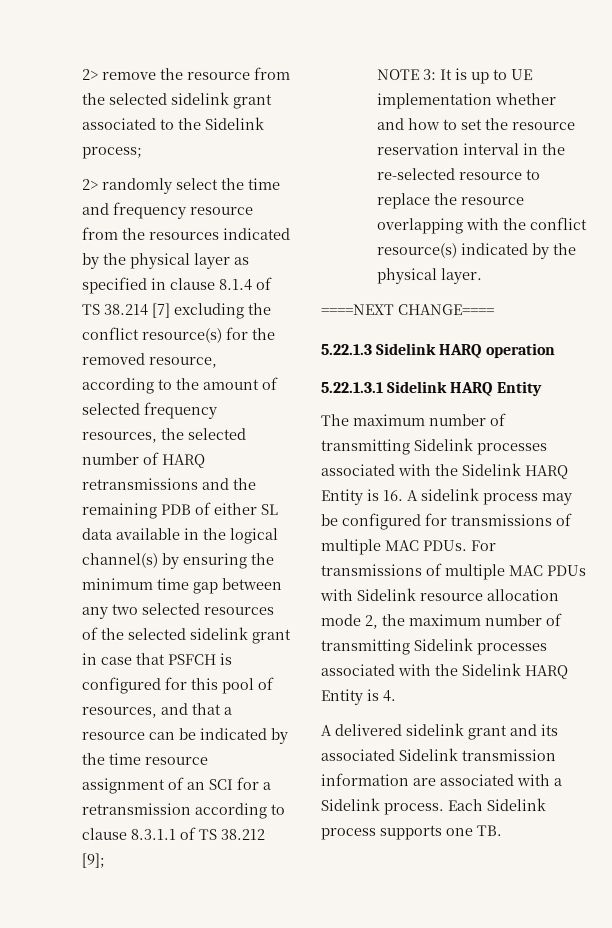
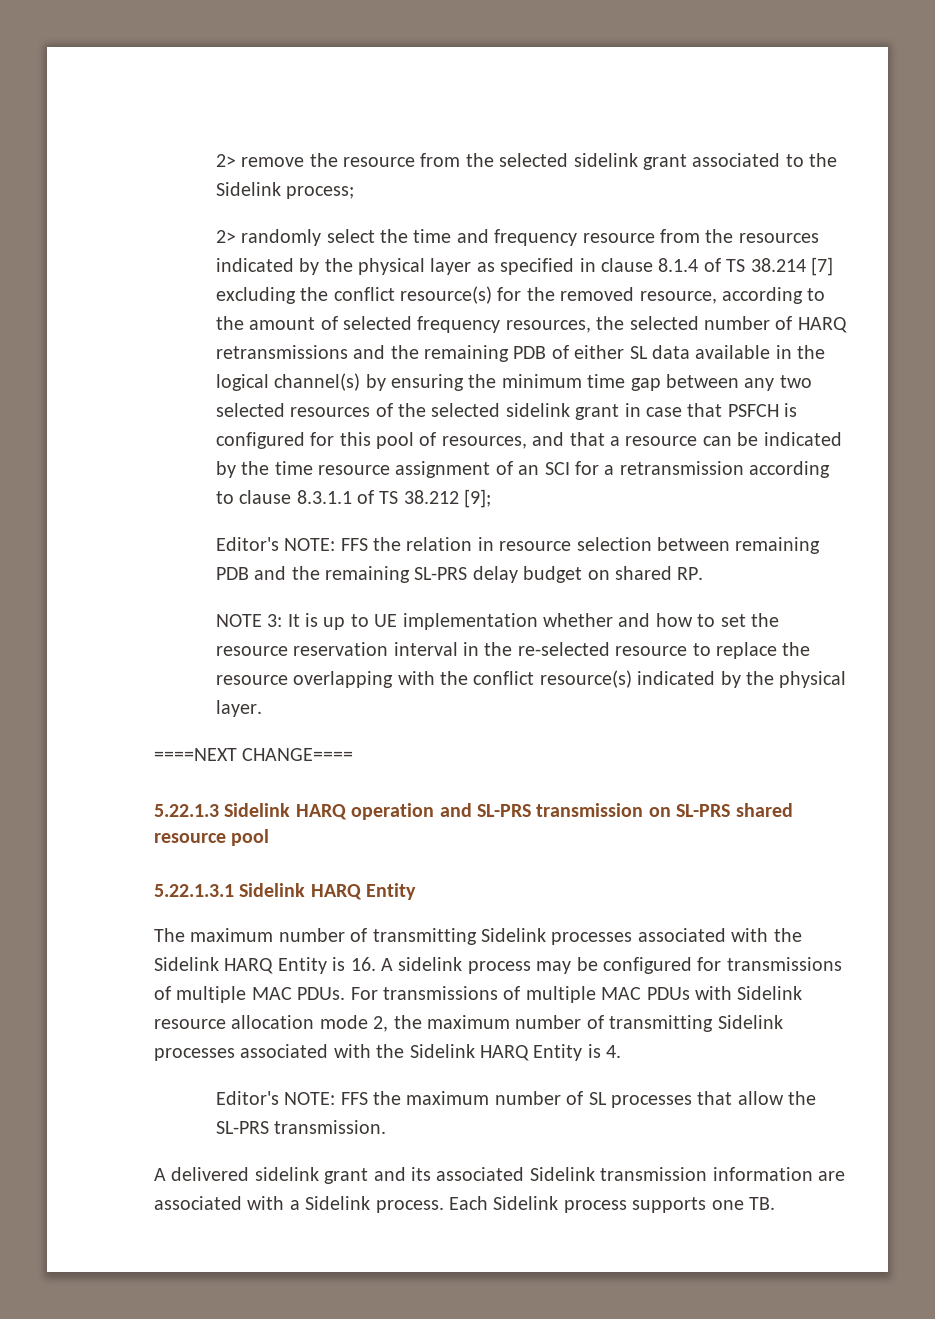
(105, 860) none -> [215,537,821,554] [215,566,704,583] // Editor's NOTE: FFS the relation in resource selection between remaining PDB and the remaining SL-PRS delay budget on shared RP.
(556, 351) none -> [439,803,793,817] [154,829,270,846] and SL-PRS transmission on SL-PRS shared resource pool
(396, 696) none -> [215,1091,817,1108] [215,1120,387,1134] // Editor's NOTE: FFS the maximum number of SL processes that allow the SL-PRS transmission.

